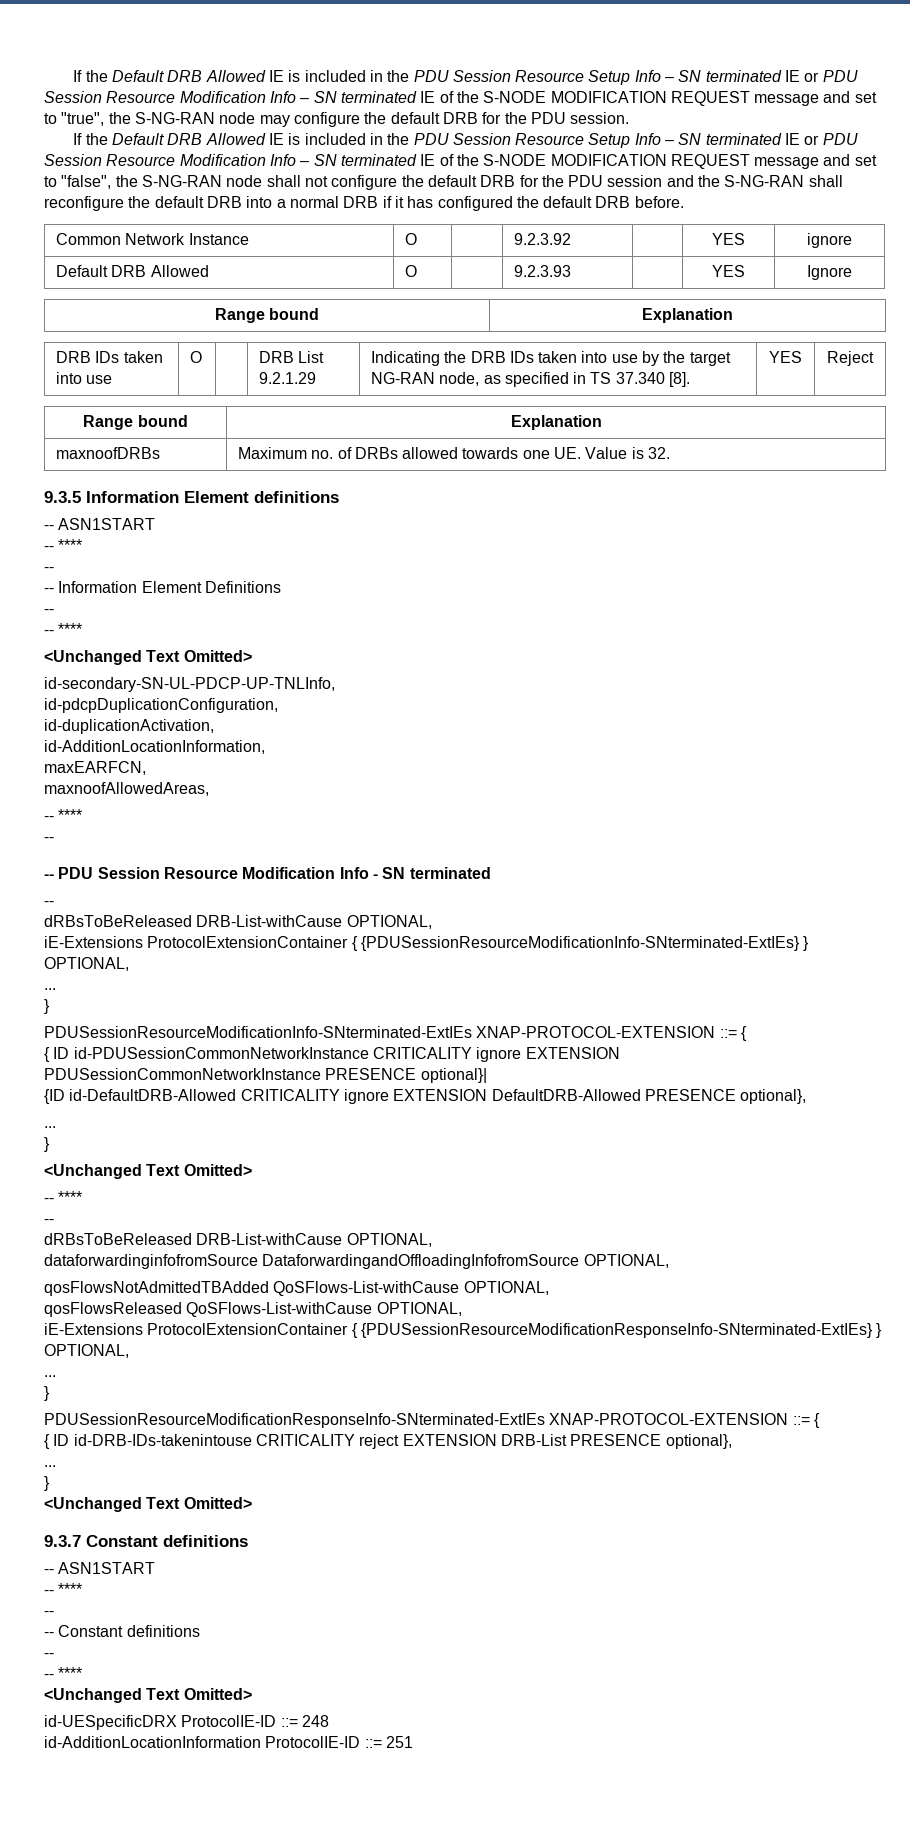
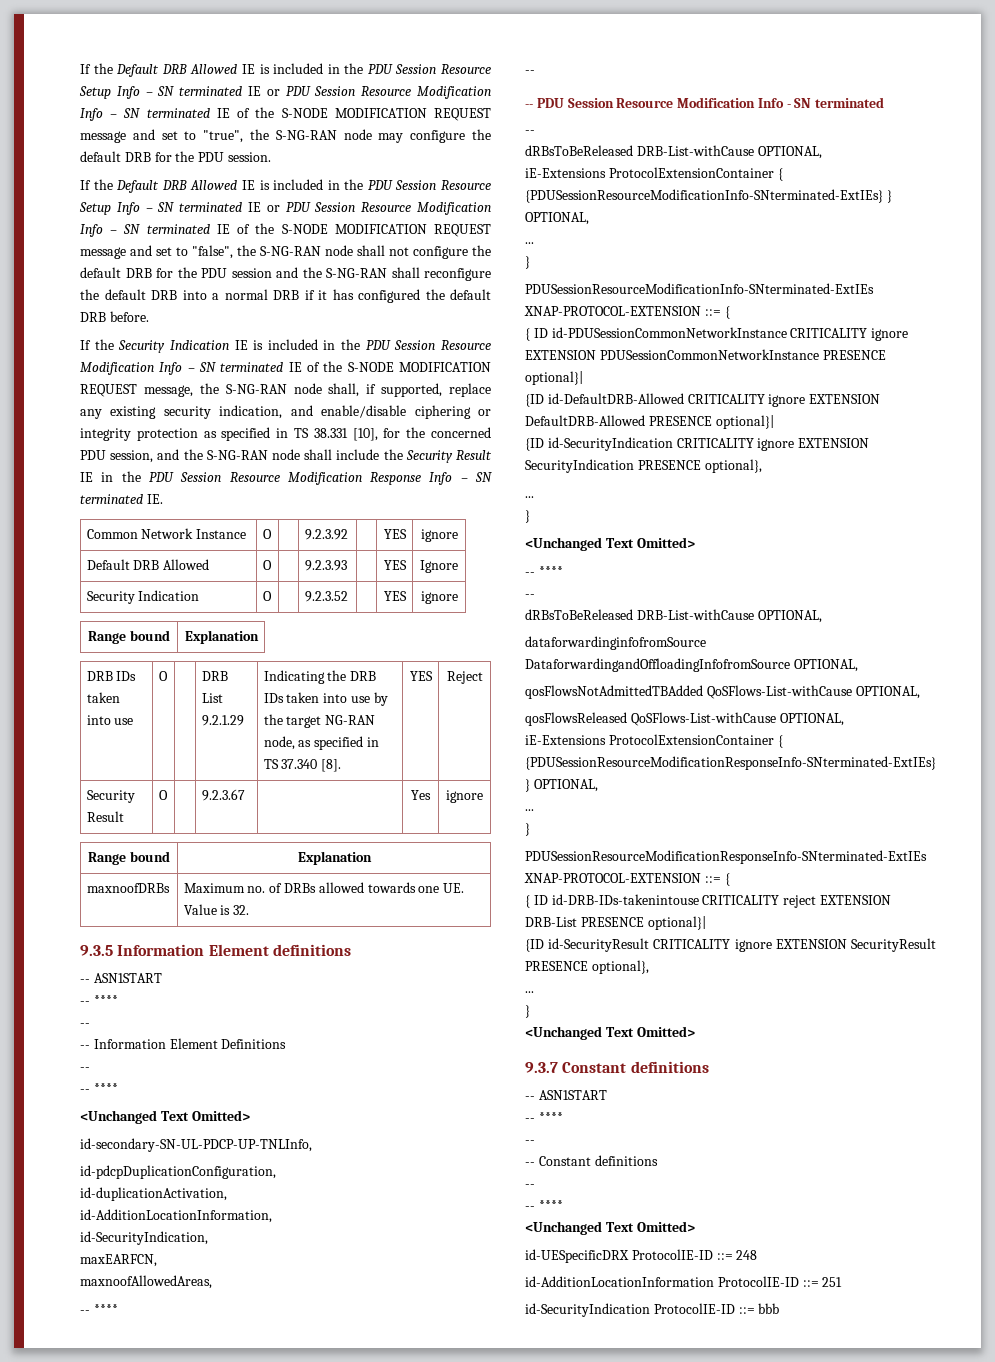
(684, 202) none -> [80,339,491,353] [80,361,491,375] [80,383,491,397] [80,405,491,419] [80,427,492,441] [80,449,492,463] [80,471,493,485] [80,494,163,504] // If the Security Indication IE is included in the PDU Session Resource Modification Info – SN terminated IE of the S-NODE MODIFICATION REQUEST message, the S-NG-RAN node shall, if supported, replace any existing security indication, and enable/disable ciphering or integrity protection as specified in TS 38.331 [10], for the concerned PDU session, and the S-NG-RAN node shall include the Security Result IE in the PDU Session Resource Modification Response Info – SN terminated IE.
(852, 272) none -> [86,590,200,604] [262,591,272,601] [304,591,348,602] [383,591,407,601] [420,591,458,604] // Security Indication | O | | 9.2.3.52 | | YES | ignore
(874, 358) none -> [86,790,135,803] [86,811,124,822] [158,790,168,800] [201,789,245,801] [411,790,431,800] [446,790,483,803] // Security Result | O | | 9.2.3.67 | | Yes | ignore
(265, 747) none -> [80,1231,208,1245] // id-SecurityIndication,
(736, 1095) none -> [715,415,774,429] [525,437,870,451] [525,459,701,473] optional}| // {ID id-SecurityIndication CRITICALITY ignore EXTENSION SecurityIndication PRESENCE
(662, 1440) none -> [647,916,706,930] [525,938,936,952] [525,961,588,971] optional}| // {ID id-SecurityResult CRITICALITY ignore EXTENSION SecurityResult PRESENCE
(413, 1742) none -> [525,1303,780,1317] // id-SecurityIndication ProtocolIE-ID ::= bbb

